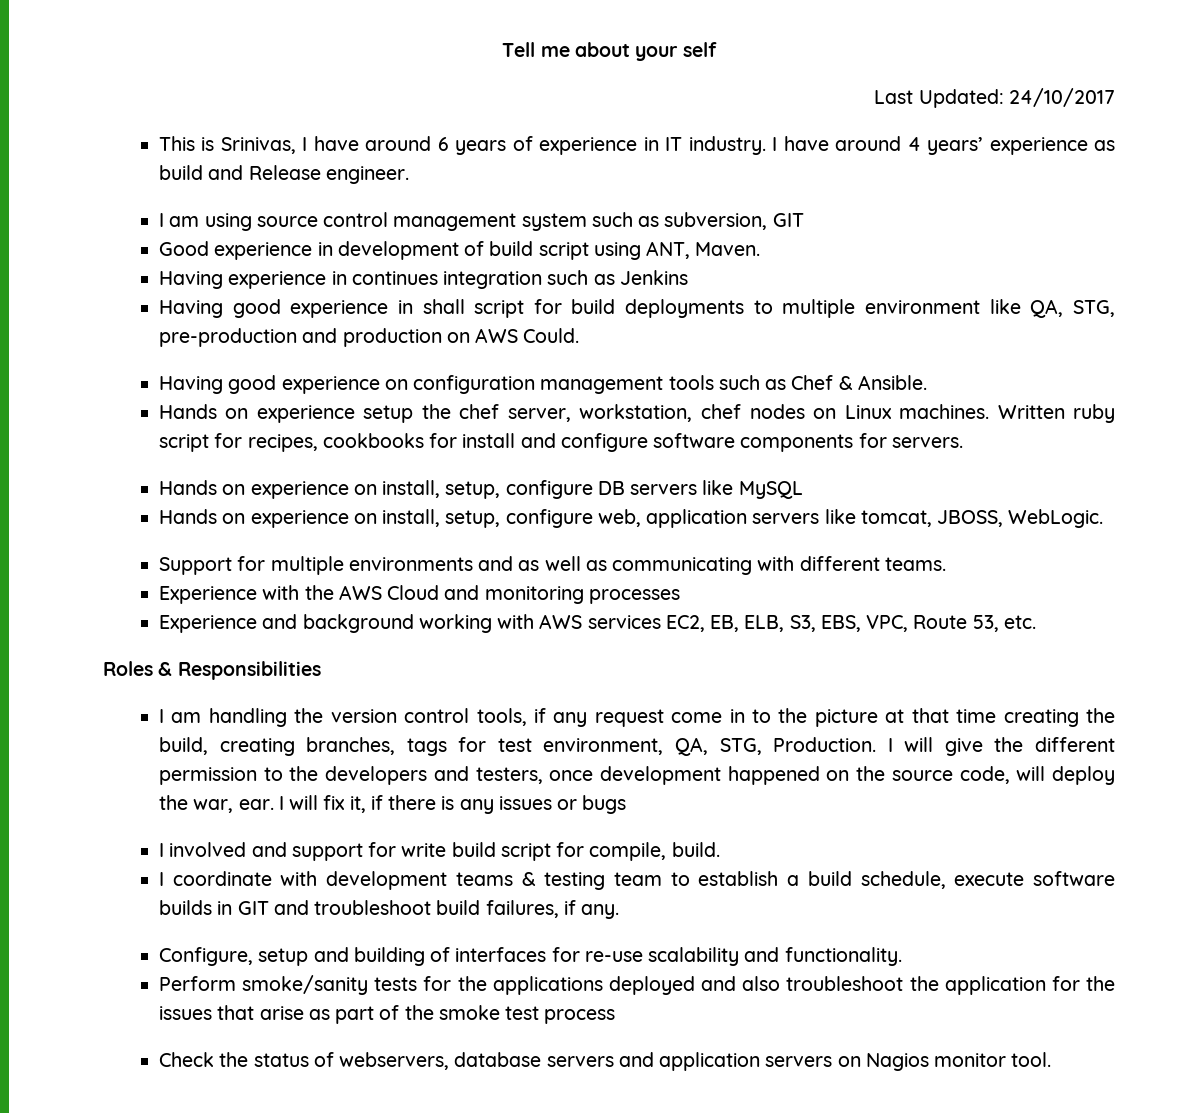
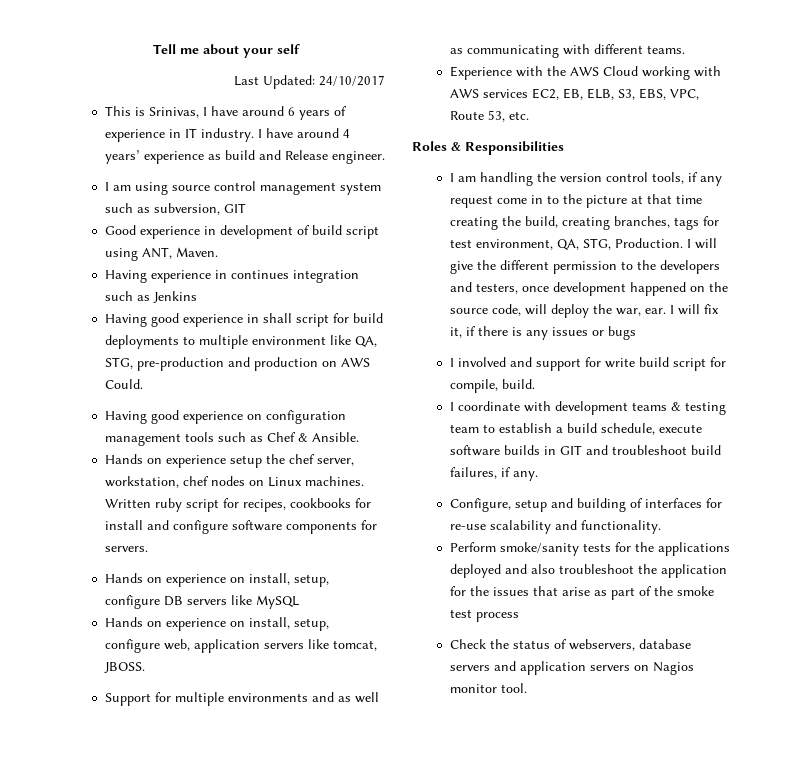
[937,509,1104,528] JBOSS, WebLogic. -> [103,662,145,673] JBOSS.
[444,585,680,604] [158,614,414,633] and monitoring processes // Experience and background -> (638, 71) none

